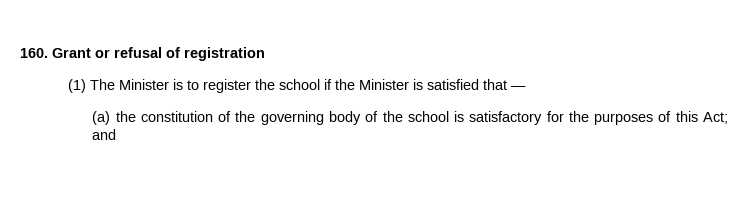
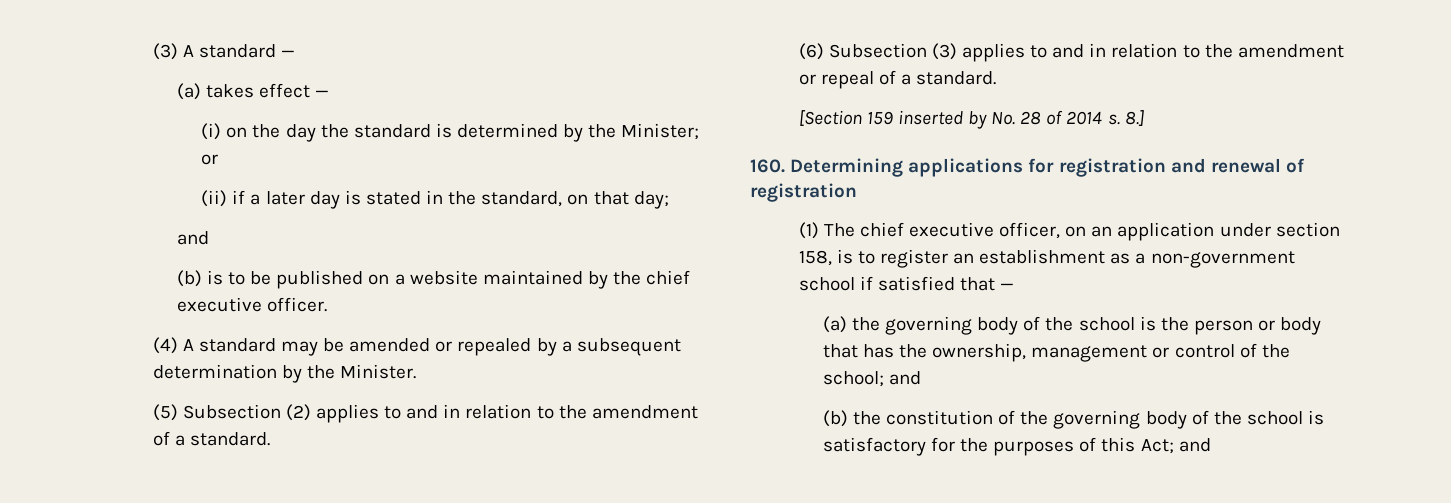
[20,47,265,61] [68,79,424,93] 160. Grant or refusal of registration // (1) The Minister is to register the school if the Minister is -> [152,43,295,60] [176,83,330,100] [201,123,700,142] [201,154,219,165] [201,190,669,209] [176,231,209,245] [176,270,691,289] [176,297,327,312] [152,337,681,356] [152,364,416,383] [152,404,698,423] [152,431,270,446] [798,43,1344,62] [798,70,997,89] [798,110,1144,129] [750,158,1305,177] [750,183,857,202] [798,222,1340,241] [798,249,1295,268] [798,276,873,291] (3) A standard — // (a) takes effect — // (i) on the day the standard is determined by the Minister; or // (ii) if a later day is stated in the standard, on that day; // and // (b) is to be published on a website maintained by the chief executive officer. // (4) A standard may be amended or repealed by a subsequent determination by the Minister. // (5) Subsection (2) applies to and in relation to the amendment of a standard. // (6) Subsection (3) applies to and in relation to the amendment or repeal of a standard. // [Section 159 inserted by No. 28 of 2014 s. 8.] // 160. Determining applications for registration and renewal of registration // (1) The chief executive officer, on an application under section 158, is to register an establishment as a non-government school if
(136, 116) none -> [885,316,1322,335] [822,343,1290,362] [822,371,921,387] [822,410,881,427] governing body of the school is the person or body that has the ownership, management or control of the school; and // (b) the

